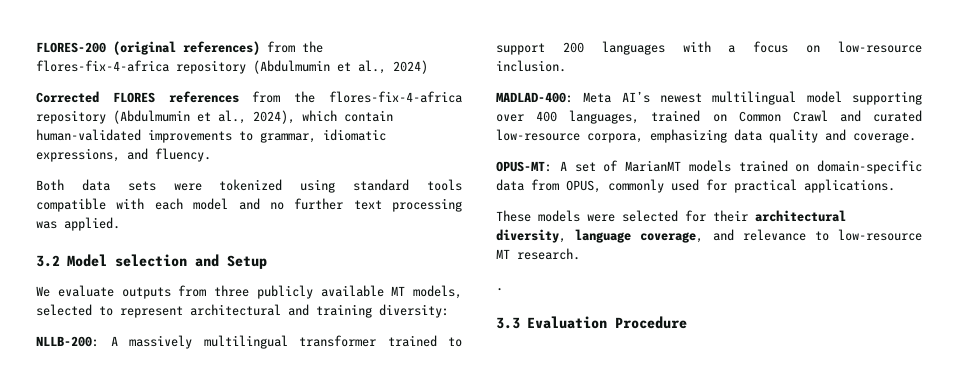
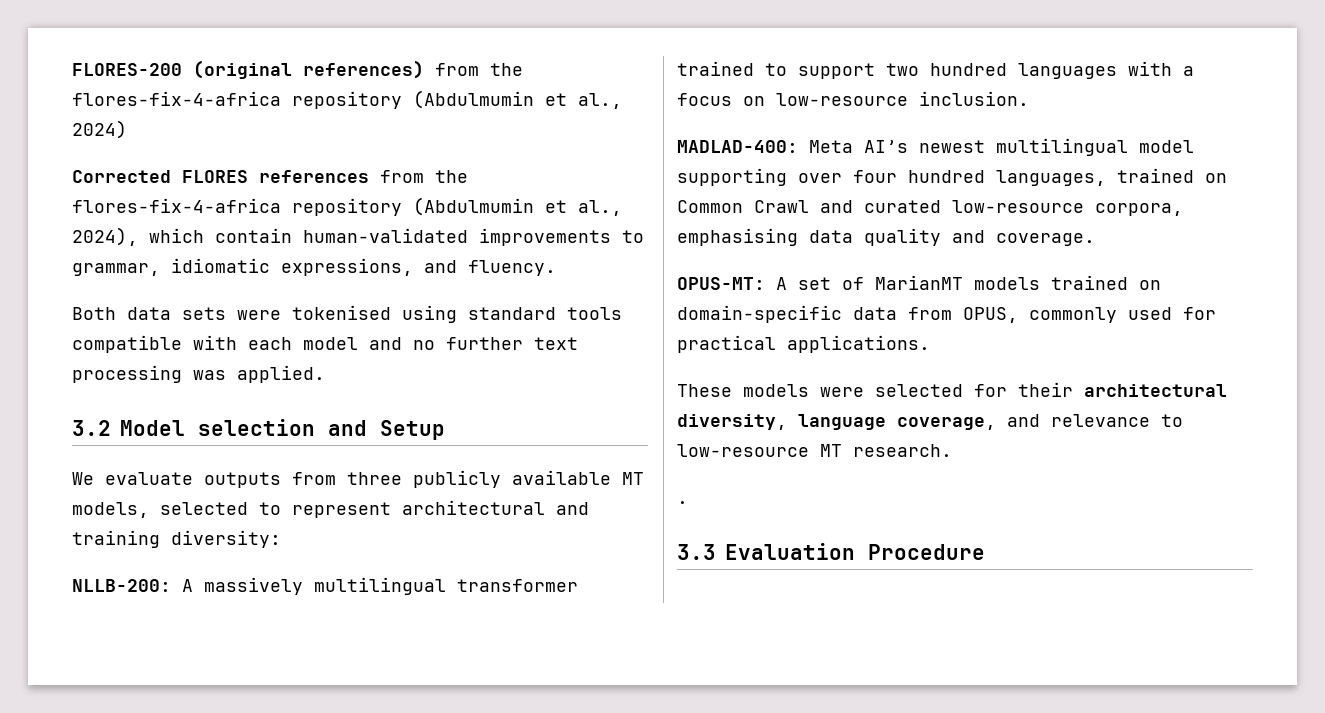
[219,179,283,191] tokenized -> [292,305,391,320] tokenised
[562,42,584,53] 200 -> [886,63,1007,76] two hundred
[536,111,558,122] 400 -> [853,170,985,183] four hundred
[650,129,727,143] emphasizing -> [677,228,798,246] emphasising

